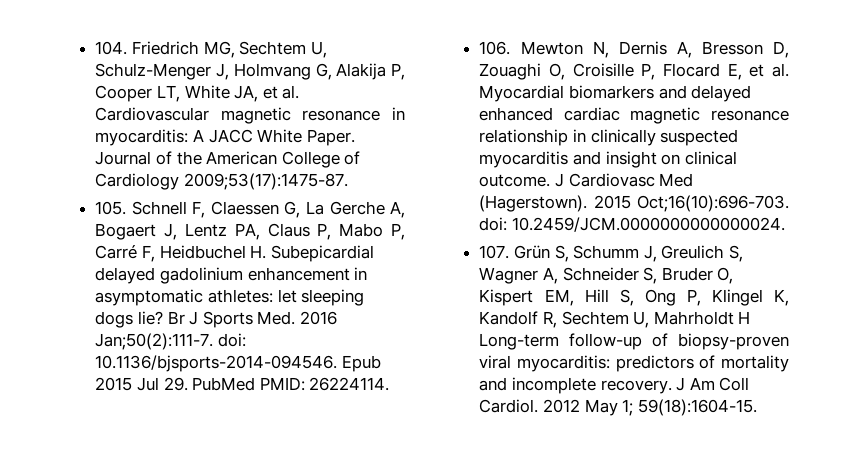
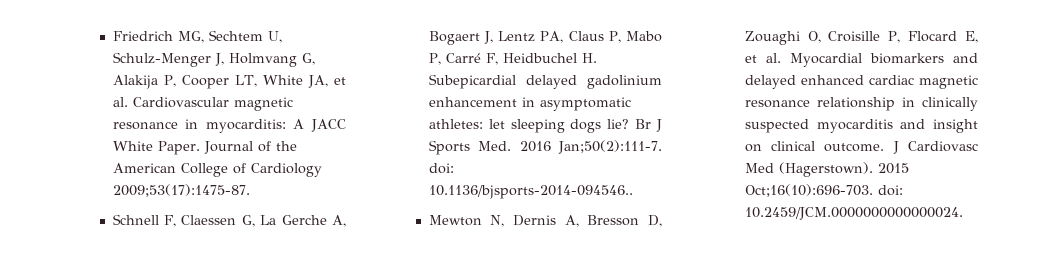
[95,41,128,55] 104. -> (112, 36) none
[95,201,127,215] 105. -> (250, 190) none
[95,355,382,372] [95,377,390,391] [479,41,511,55] 10.1136/bjsports-2014-094546. Epub 2015 Jul 29. PubMed PMID: 26224114. // 106. -> [428,185,633,199] 10.1136/bjsports-2014-094546.. //
[479,245,744,262] [479,267,734,284] [479,289,789,306] [479,311,751,328] [479,333,789,350] [479,355,789,372] [479,377,750,394] [479,399,757,416] // 107. Grün S, Schumm J, Greulich S, Wagner A, Schneider S, Bruder O, Kispert EM, Hill S, Ong P, Klingel K, Kandolf R, Sechtem U, Mahrholdt H Long-term follow-up of biopsy-proven viral myocarditis: predictors of mortality and incomplete recovery. J Am Coll Cardiol. 2012 May 1; 59(18):1604-15. -> (963, 213) none

